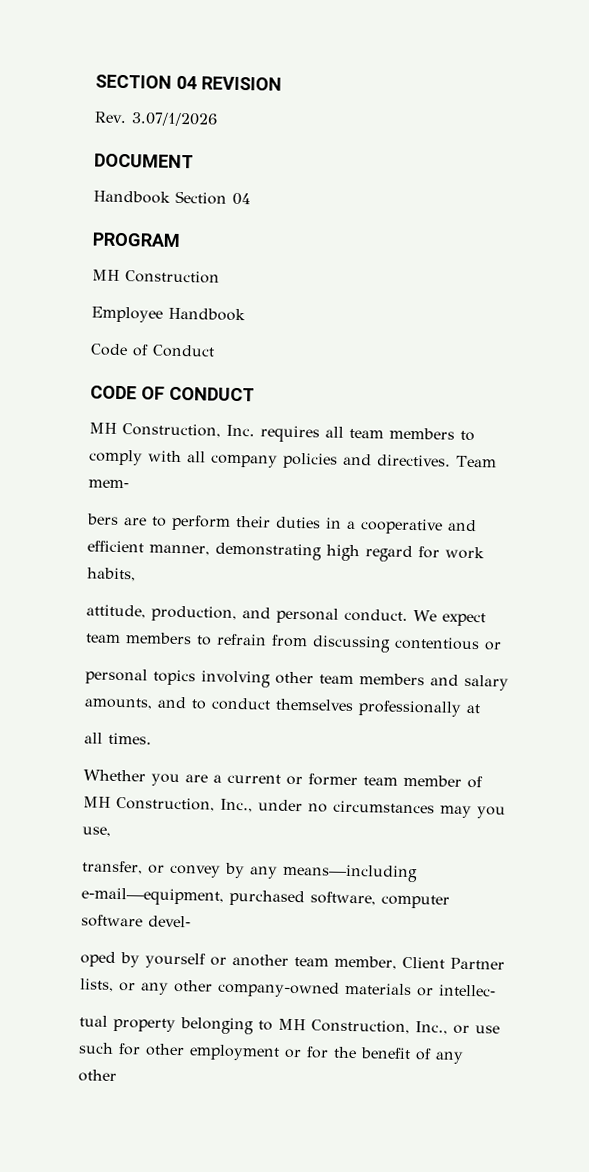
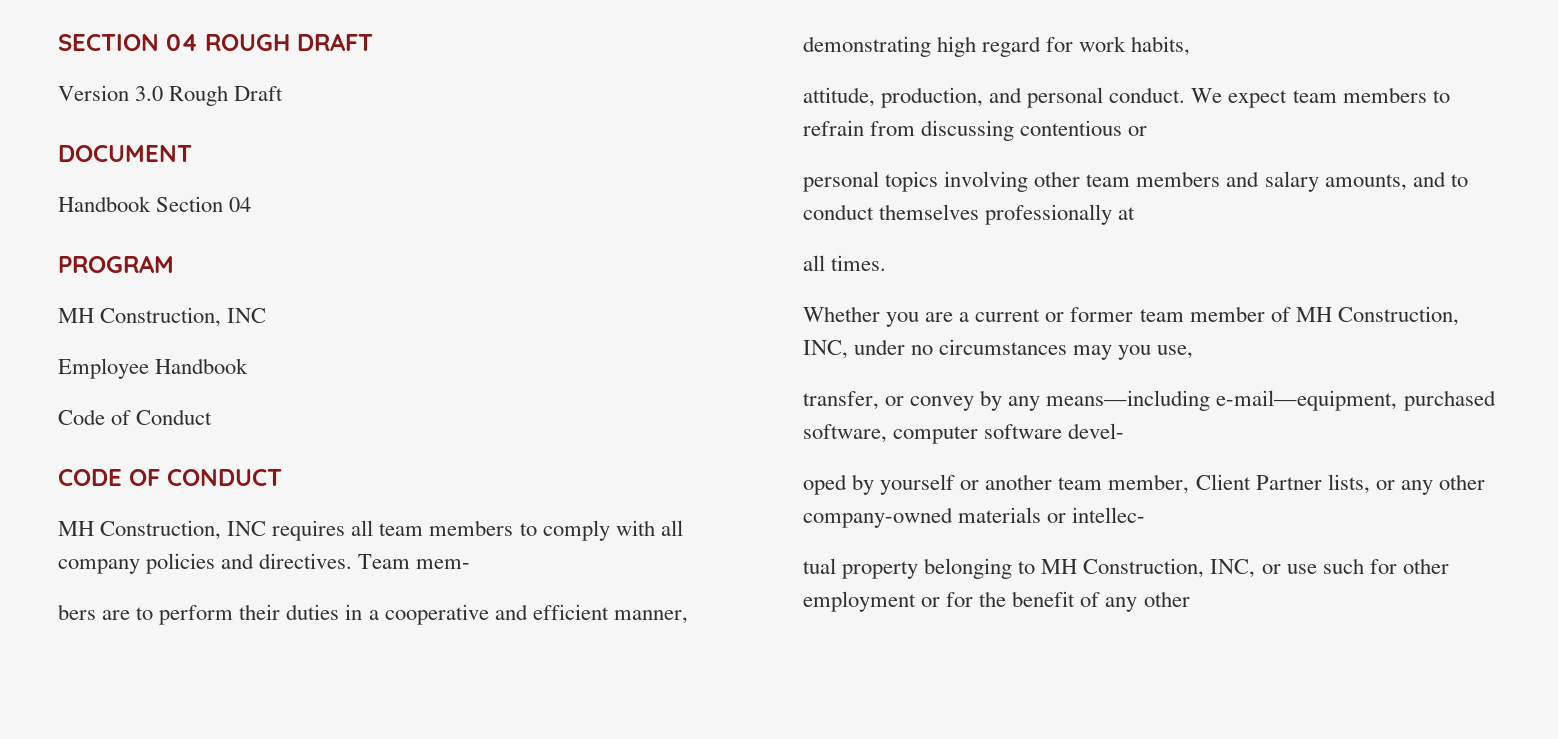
[200,76,282,91] [94,111,218,127] REVISION // Rev. 3.07/1/2026 -> [205,33,373,51] [58,85,284,106] ROUGH DRAFT // Version 3.0 Rough Draft
[125,270,220,284] Construction -> [100,307,267,327] Construction, INC
[226,424,255,437] Inc. -> [227,521,267,536] INC
[220,798,253,813] Inc., -> [803,340,848,359] INC,
[415,1021,448,1035] Inc., -> [1210,559,1256,578] INC,

